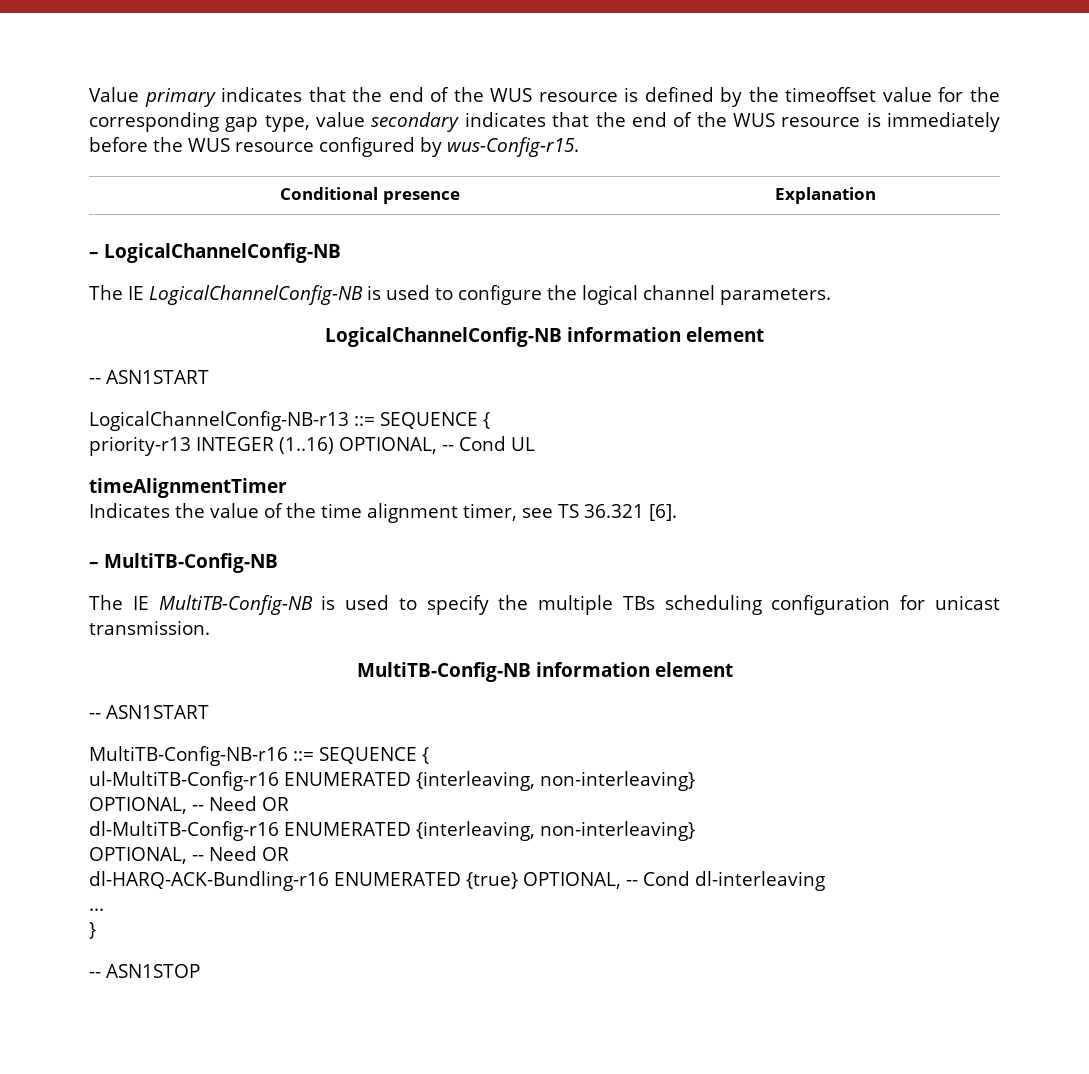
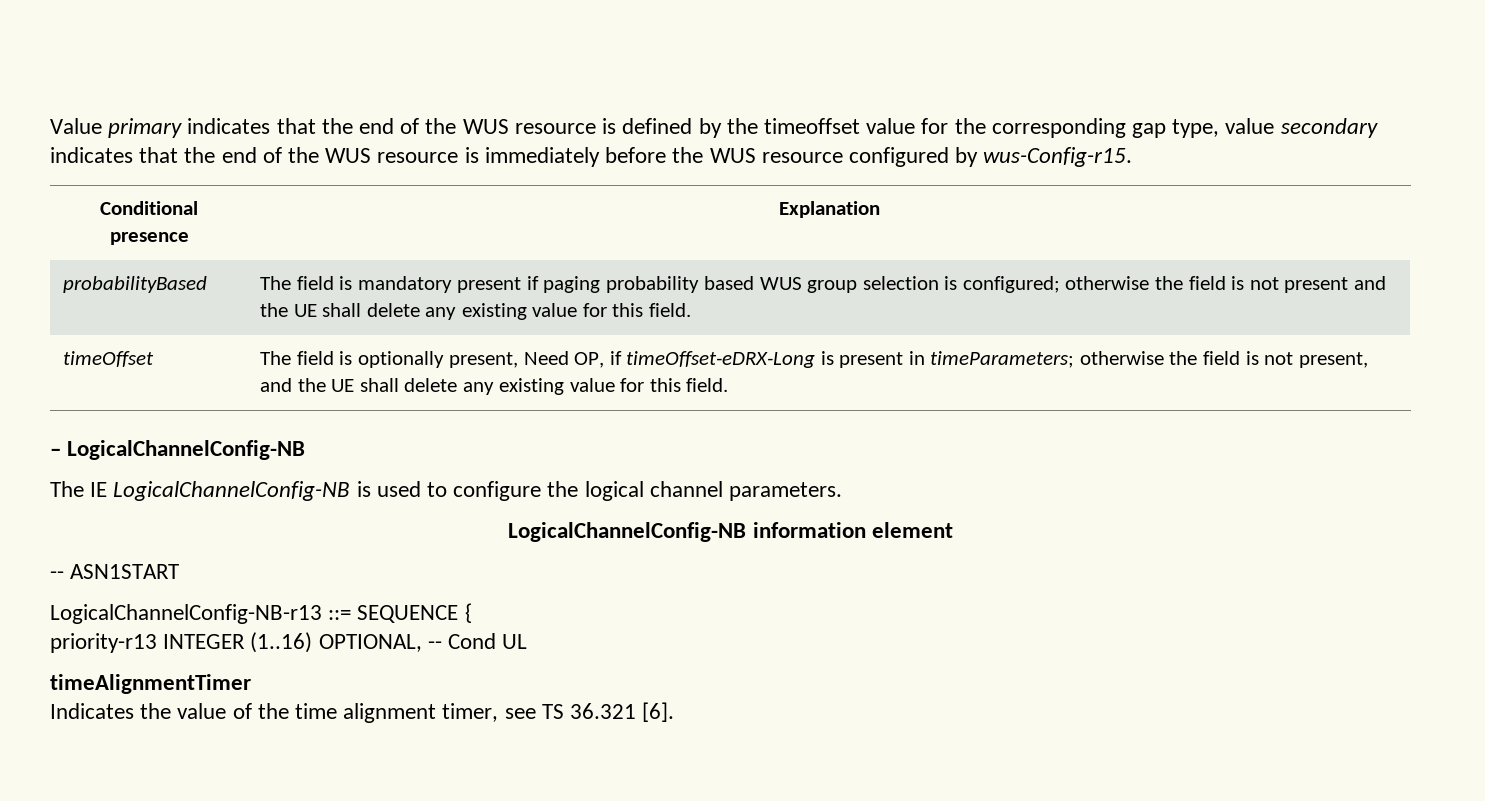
(876, 195) none -> [62,276,207,293] [259,276,1386,293] [259,303,691,320] [62,351,154,367] [259,351,1368,368] [259,378,729,395] // probabilityBased | The field is mandatory present if paging probability based WUS group selection is configured; otherwise the field is not present and the UE shall delete any existing value for this field. // timeOffset | The field is optionally present, Need OP, if timeOffset-eDRX-Long is present in timeParameters; otherwise the field is not present, and the UE shall delete any existing value for this field.
[89,553,278,573] [89,595,1000,615] [89,620,210,635] [356,662,733,682] [89,705,209,719] [89,746,429,766] [89,771,695,791] [89,796,289,814] [89,821,695,841] [89,846,289,864] [89,871,825,891] [89,908,104,911] [89,922,96,939] [89,964,200,978] // – MultiTB-Config-NB // The IE MultiTB-Config-NB is used to specify the multiple TBs scheduling configuration for unicast transmission. // MultiTB-Config-NB information element // -- ASN1START // MultiTB-Config-NB-r16 ::= SEQUENCE { // ul-MultiTB-Config-r16 ENUMERATED {interleaving, non-interleaving} // OPTIONAL, -- Need OR // dl-MultiTB-Config-r16 ENUMERATED {interleaving, non-interleaving} // OPTIONAL, -- Need OR // dl-HARQ-ACK-Bundling-r16 ENUMERATED {true} OPTIONAL, -- Cond dl-interleaving // ... // } // -- ASN1STOP -> (675, 712) none

